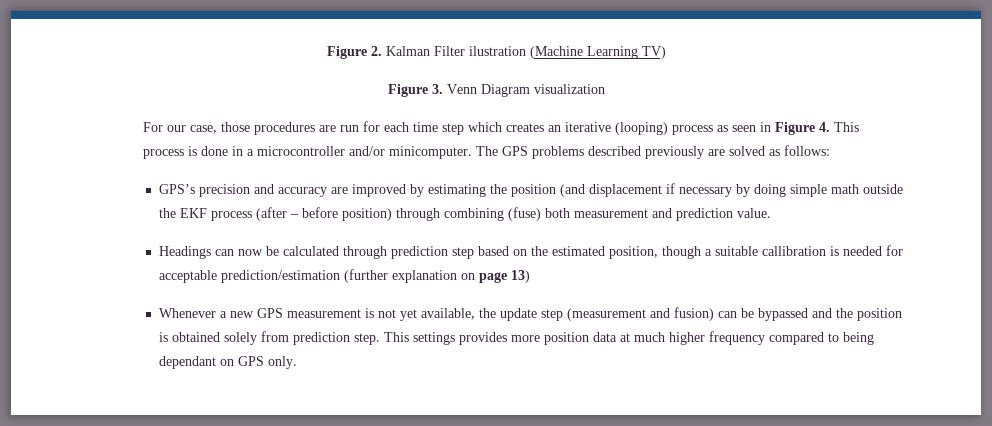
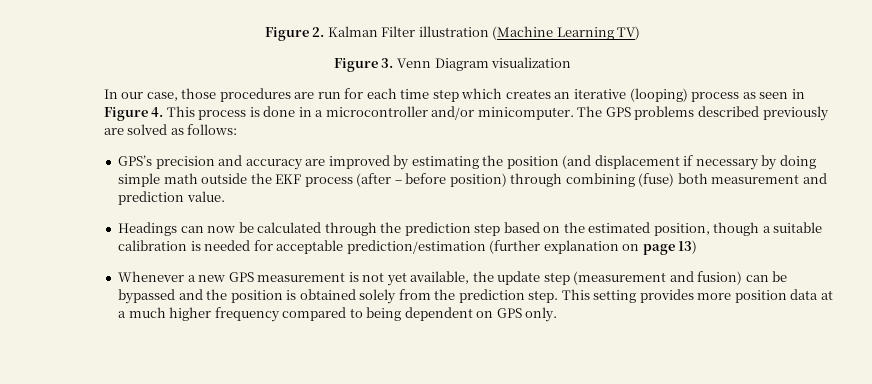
[468,46,526,56] ilustration -> [418,26,489,37] illustration
[143,122,164,132] For -> [103,89,118,99] In
(387, 252) none -> [380,222,402,233] the
[761,246,826,256] callibration -> [118,240,188,251] calibration
(289, 336) none -> [434,289,456,300] the
[412,332,455,345] settings -> [593,290,637,303] setting
(630, 337) none -> [118,311,127,318] a
[158,356,216,369] dependant -> [404,307,473,321] dependent

